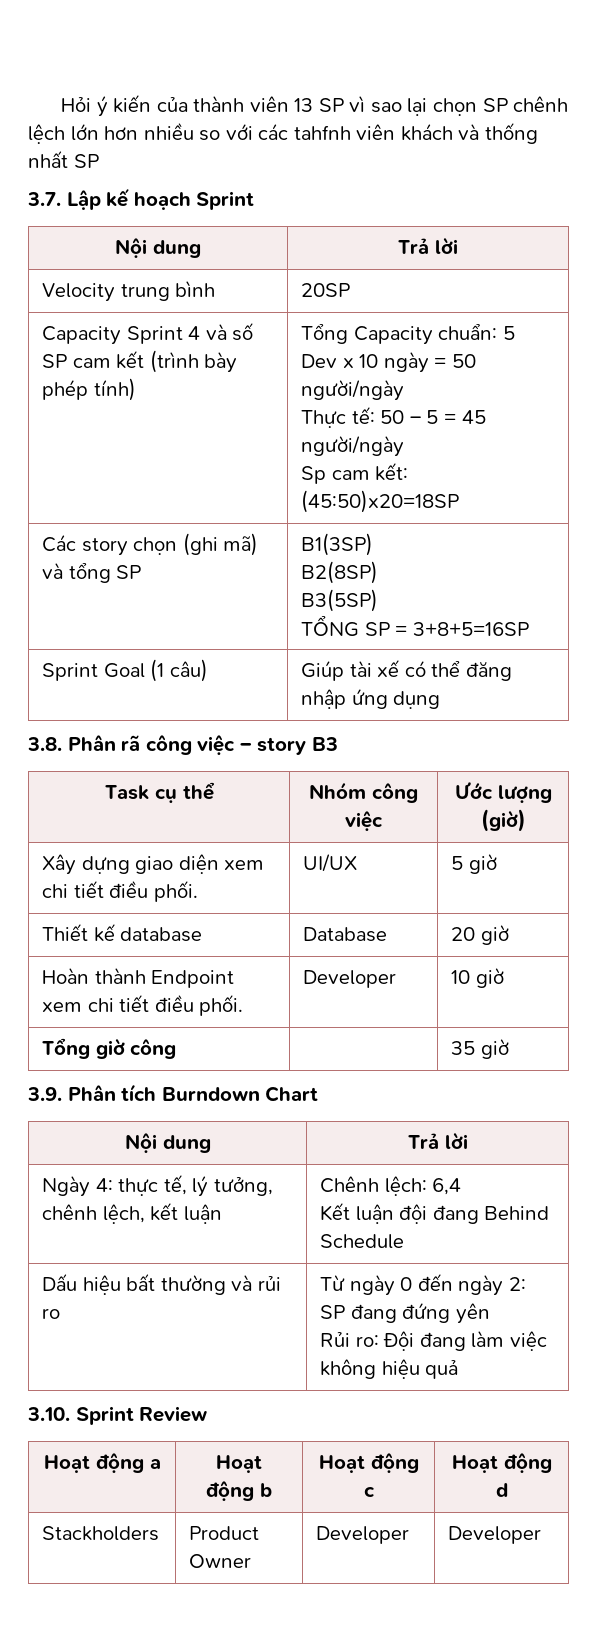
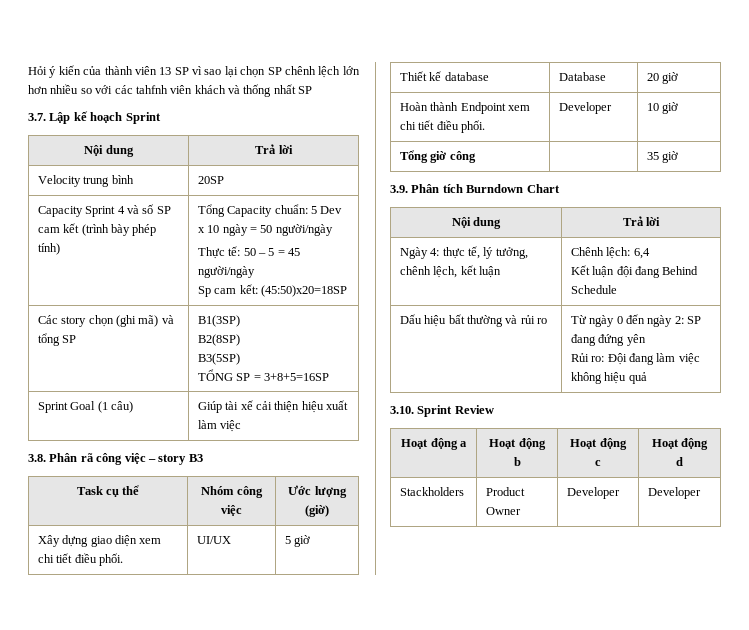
[404,660,513,681] [301,688,441,709] có thể đăng nhập ứng dụng -> [255,400,349,413] [197,420,242,432] cải thiện hiệu xuất làm việc

